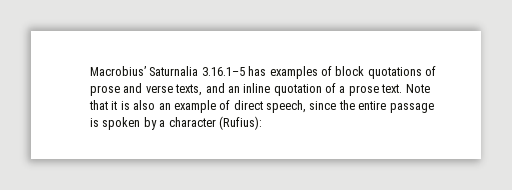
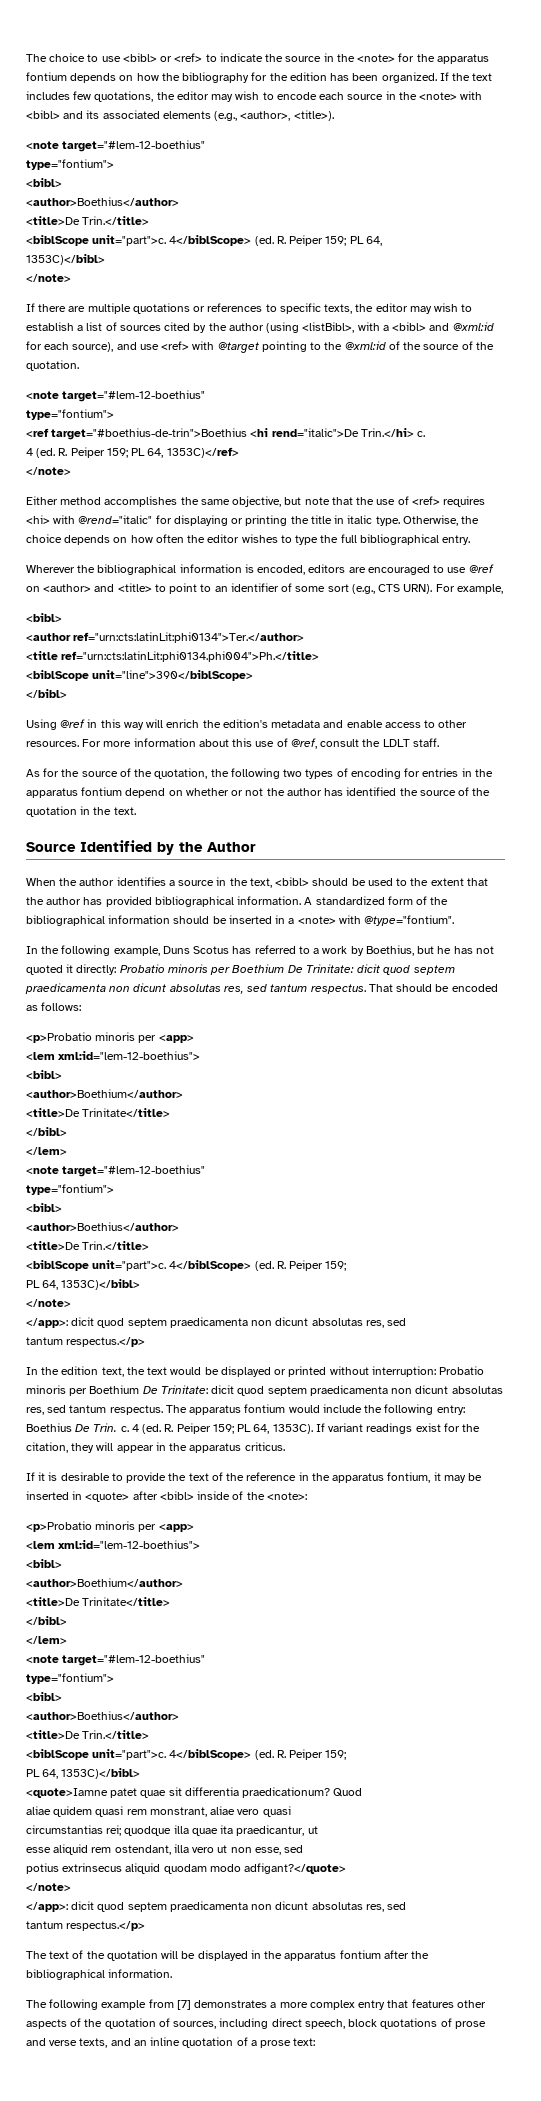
[90,66,332,79] Macrobius’ Saturnalia 3.16.1–5 has examples of -> [26,53,489,64] [26,72,493,83] [26,91,483,102] [26,110,334,121] [26,140,206,152] [26,159,114,170] [26,178,62,187] [26,197,179,206] [26,216,150,225] [26,235,382,246] [26,254,105,265] [26,274,71,282] [26,303,473,314] [26,322,494,333] [26,341,494,353] [26,360,79,371] [26,390,206,402] [26,409,114,420] [26,428,426,440] [26,447,239,458] [26,467,71,475] [26,496,486,507] [26,515,480,526] [26,534,471,545] [26,564,494,575] [26,583,503,594] [26,613,62,622] [26,632,305,643] [26,651,320,662] [26,670,254,681] [26,689,67,698] [26,719,468,730] [26,738,439,749] [26,768,493,779] [26,787,491,798] [26,806,136,817] [26,840,256,855] [26,877,488,888] [26,896,449,907] [26,915,455,926] [26,945,494,956] [26,964,455,975] [25,983,498,994] [26,1002,82,1011] [26,1032,194,1043] [26,1051,201,1060] [26,1070,62,1079] [26,1089,183,1098] [26,1108,171,1117] [26,1127,67,1136] [26,1147,67,1155] [26,1165,206,1177] [26,1184,114,1195] [26,1203,62,1212] [26,1222,179,1231] [26,1241,150,1250] [26,1260,347,1271] [26,1279,141,1290] [26,1299,71,1307] [26,1317,407,1328] [26,1337,146,1347] [26,1366,485,1377] [26,1385,503,1396] [26,1404,465,1415] [26,1423,481,1434] [26,1442,285,1453] [26,1472,483,1483] [26,1491,307,1502] [26,1521,194,1532] [26,1540,201,1549] [26,1559,62,1568] [26,1578,183,1587] [26,1597,171,1606] [26,1616,67,1625] [26,1636,67,1644] [26,1654,206,1666] [26,1673,114,1684] [26,1692,62,1701] [26,1711,179,1720] [26,1730,150,1739] [26,1749,347,1760] [26,1768,141,1779] [26,1787,363,1798] [26,1806,291,1817] [26,1825,318,1836] [26,1844,304,1855] [26,1863,347,1874] [26,1883,71,1891] [26,1901,407,1912] [26,1921,146,1931] [26,1950,430,1961] [26,1969,173,1980] [26,1999,486,2010] [26,2018,345,2029] The choice to use <bibl> or <ref> to indicate the source in the <note> for the apparatus fontium depends on how the bibliography for the edition has been organized. If the text includes few quotations, the editor may wish to encode each source in the <note> with <bibl> and its associated elements (e.g., <author>, <title>). // <note target="#lem-12-boethius" // type="fontium"> // <bibl> // <author>Boethius</author> // <title>De Trin.</title> // <biblScope unit="part">c. 4</biblScope> (ed. R. Peiper 159; PL 64, // 1353C)</bibl> // </note> // If there are multiple quotations or references to specific texts, the editor may wish to establish a list of sources cited by the author (using <listBibl>, with a <bibl> and @xml:id for each source), and use <ref> with @target pointing to the @xml:id of the source of the quotation. // <note target="#lem-12-boethius" // type="fontium"> // <ref target="#boethius-de-trin">Boethius <hi rend="italic">De Trin.</hi> c. // 4 (ed. R. Peiper 159; PL 64, 1353C)</ref> // </note> // Either method accomplishes the same objective, but note that the use of <ref> requires <hi> with @rend="italic" for displaying or printing the title in italic type. Otherwise, the choice depends on how often the editor wishes to type the full bibliographical entry. // Wherever the bibliographical information is encoded, editors are encouraged to use @ref on <author> and <title> to point to an identifier of some sort (e.g., CTS URN). For example, // <bibl> // <author ref="urn:cts:latinLit:phi0134">Ter.</author> // <title ref="urn:cts:latinLit:phi0134.phi004">Ph.</title> // <biblScope unit="line">390</biblScope> // </bibl> // Using @ref in this way will enrich the edition's metadata and enable access to other resources. For more information about this use of @ref, consult the LDLT staff. // As for the source of the quotation, the following two types of encoding for entries in the apparatus fontium depend on whether or not the author has identified the source of the quotation in the text. // Source Identified by the Author // When the author identifies a source in the text, <bibl> should be used to the extent that the author has provided bibliographical information. A standardized form of the bibliographical information should be inserted in a <note> with @type="fontium". // In the following example, Duns Scotus has referred to a work by Boethius, but he has not quoted it directly: Probatio minoris per Boethium De Trinitate: dicit quod septem praedicamenta non dicunt absolutas res, sed tantum respectus. That should be encoded as follows: // <p>Probatio minoris per <app> // <lem xml:id="lem-12-boethius"> // <bibl> // <author>Boethium</author> // <title>De Trinitate</title> // </bibl> // </lem> // <note target="#lem-12-boethius" // type="fontium"> // <bibl> // <author>Boethius</author> // <title>De Trin.</title> // <biblScope unit="part">c. 4</biblScope> (ed. R. Peiper 159; // PL 64, 1353C)</bibl> // </note> // </app>: dicit quod septem praedicamenta non dicunt absolutas res, sed // tantum respectus.</p> // In the edition text, the text would be displayed or printed without interruption: Probatio minoris per Boethium De Trinitate: dicit quod septem praedicamenta non dicunt absolutas res, sed tantum respectus. The apparatus fontium would include the following entry: Boethius De Trin. c. 4 (ed. R. Peiper 159; PL 64, 1353C). If variant readings exist for the citation, they will appear in the apparatus criticus. // If it is desirable to provide the text of the reference in the apparatus fontium, it may be inserted in <quote> after <bibl> inside of the <note>: // <p>Probatio minoris per <app> // <lem xml:id="lem-12-boethius"> // <bibl> // <author>Boethium</author> // <title>De Trinitate</title> // </bibl> // </lem> // <note target="#lem-12-boethius" // type="fontium"> // <bibl> // <author>Boethius</author> // <title>De Trin.</title> // <biblScope unit="part">c. 4</biblScope> (ed. R. Peiper 159; // PL 64, 1353C)</bibl> // <quote>Iamne patet quae sit differentia praedicationum? Quod // aliae quidem quasi rem monstrant, aliae vero quasi // circumstantias rei; quodque illa quae ita praedicantur, ut // esse aliquid rem ostendant, illa vero ut non esse, sed // potius extrinsecus aliquid quodam modo adfigant?</quote> // </note> // </app>: dicit quod septem praedicamenta non dicunt absolutas res, sed // tantum respectus.</p> // The text of the quotation will be displayed in the apparatus fontium after the bibliographical information. // The following example from [7] demonstrates a more complex entry that features other aspects of the quotation of sources, including direct speech,
[381,84,430,93] [89,100,434,113] [90,116,262,130] text. Note that it is also an example of direct speech, since the entire passage is spoken by a character (Rufius): -> [293,2038,316,2046] text:

